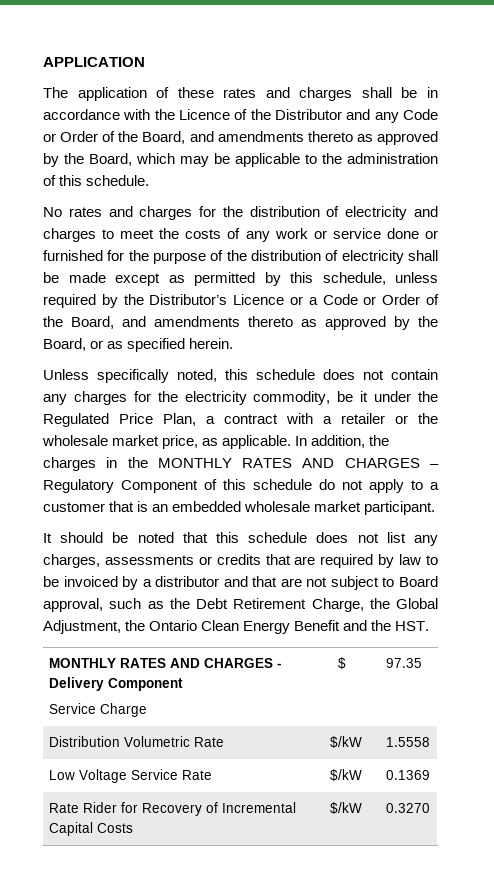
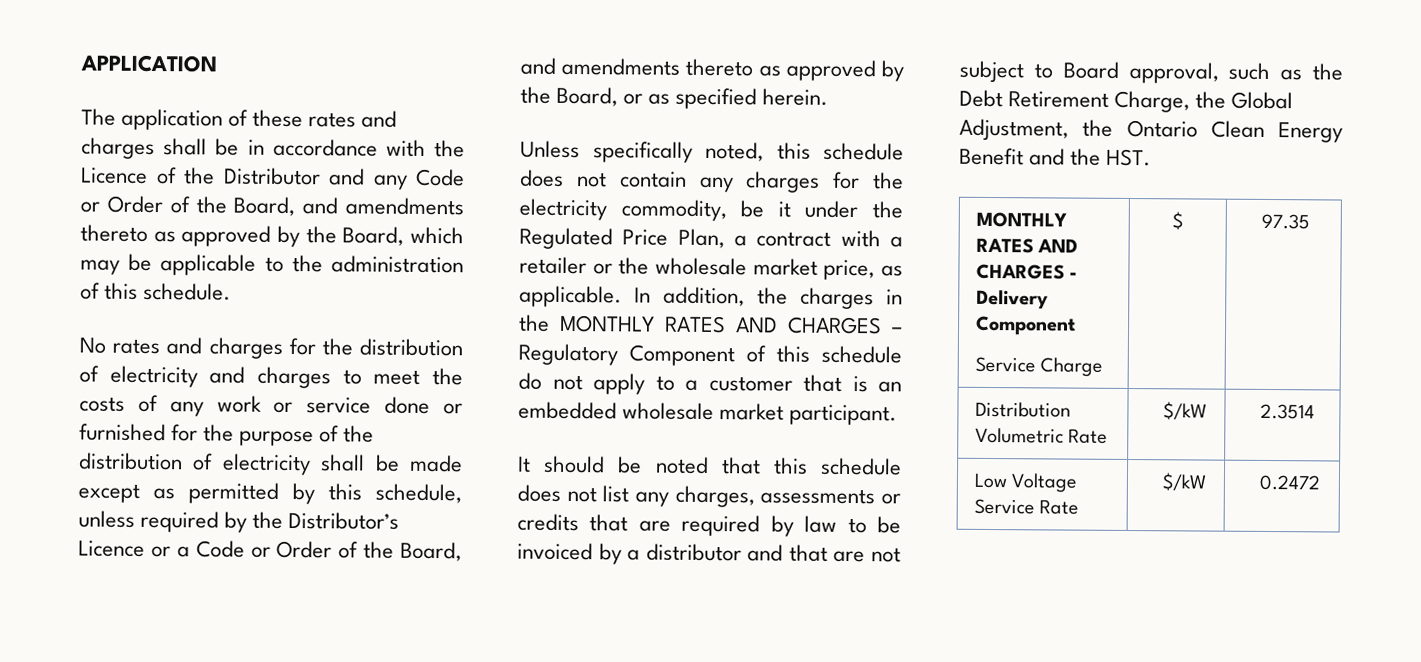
[385,737,430,747] 1.5558 -> [1259,403,1315,420] 2.3514
[385,770,430,780] [49,802,297,816] [49,822,134,836] [329,802,362,814] [385,803,430,813] 0.1369 // Rate Rider for Recovery of Incremental Capital Costs | $/kW | 0.3270 -> [1258,474,1320,491] 0.2472

